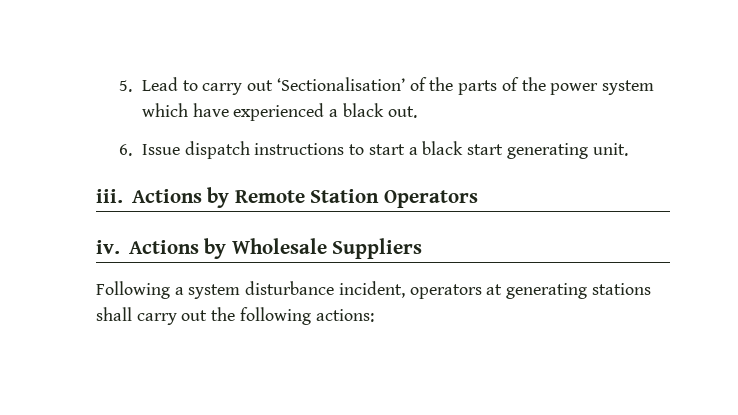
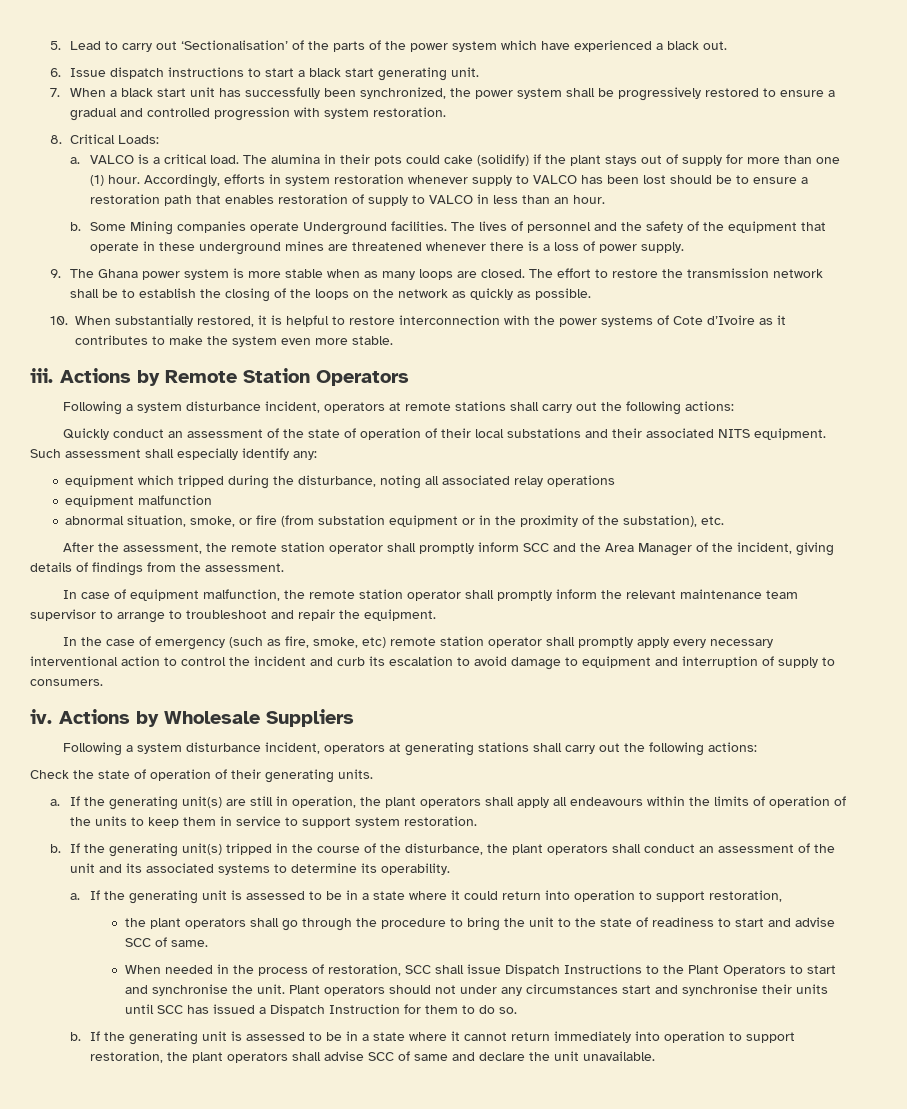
(628, 149) none -> [49,87,835,101] [69,107,446,121] [49,134,159,144] [69,154,840,166] [89,174,808,188] [89,194,605,206] [69,221,826,235] [89,241,684,255] [49,268,823,280] [69,288,591,302] [49,315,786,327] [74,335,393,347] // 7. When a black start unit has successfully been synchronized, the power system shall be progressively restored to ensure a gradual and controlled progression with system restoration. // 8. Critical Loads: // a. VALCO is a critical load. The alumina in their pots could cake (solidify) if the plant stays out of supply for more than one (1) hour. Accordingly, efforts in system restoration whenever supply to VALCO has been lost should be to ensure a restoration path that enables restoration of supply to VALCO in less than an hour. // b. Some Mining companies operate Underground facilities. The lives of personnel and the safety of the equipment that operate in these underground mines are threatened whenever there is a loss of power supply. // 9. The Ghana power system is more stable when as many loops are closed. The effort to restore the transmission network shall be to establish the closing of the loops on the network as quickly as possible. // 10. When substantially restored, it is helpful to restore interconnection with the power systems of Cote d’Ivoire as it contributes to make the system even more stable.
(478, 199) none -> [63,401,735,415] [63,428,827,440] [30,448,317,460] [65,475,616,489] [65,495,213,507] [65,515,725,527] [63,542,835,556] [30,562,284,576] [63,589,799,601] [30,609,436,623] [63,636,774,650] [30,656,835,670] [30,679,103,686] // Following a system disturbance incident, operators at remote stations shall carry out the following actions: // Quickly conduct an assessment of the state of operation of their local substations and their associated NITS equipment. Such assessment shall especially identify any: // equipment which tripped during the disturbance, noting all associated relay operations // equipment malfunction // abnormal situation, smoke, or fire (from substation equipment or in the proximity of the substation), etc. // After the assessment, the remote station operator shall promptly inform SCC and the Area Manager of the incident, giving details of findings from the assessment. // In case of equipment malfunction, the remote station operator shall promptly inform the relevant maintenance team supervisor to arrange to troubleshoot and repair the equipment. // In the case of emergency (such as fire, smoke, etc) remote station operator shall promptly apply every necessary interventional action to control the incident and curb its escalation to avoid damage to equipment and interruption of supply to consumers.
(374, 315) none -> [30,769,373,783] [49,796,846,810] [69,816,477,828] [49,843,835,857] [69,863,450,875] [69,890,782,904] [124,917,835,931] [124,937,208,947] [124,964,836,976] [124,984,828,996] [124,1004,517,1016] [69,1031,795,1045] [89,1051,655,1063] // Check the state of operation of their generating units. // a. If the generating unit(s) are still in operation, the plant operators shall apply all endeavours within the limits of operation of the units to keep them in service to support system restoration. // b. If the generating unit(s) tripped in the course of the disturbance, the plant operators shall conduct an assessment of the unit and its associated systems to determine its operability. // a. If the generating unit is assessed to be in a state where it could return into operation to support restoration, // the plant operators shall go through the procedure to bring the unit to the state of readiness to start and advise SCC of same. // When needed in the process of restoration, SCC shall issue Dispatch Instructions to the Plant Operators to start and synchronise the unit. Plant operators should not under any circumstances start and synchronise their units until SCC has issued a Dispatch Instruction for them to do so. // b. If the generating unit is assessed to be in a state where it cannot return immediately into operation to support restoration, the plant operators shall advise SCC of same and declare the unit unavailable.

